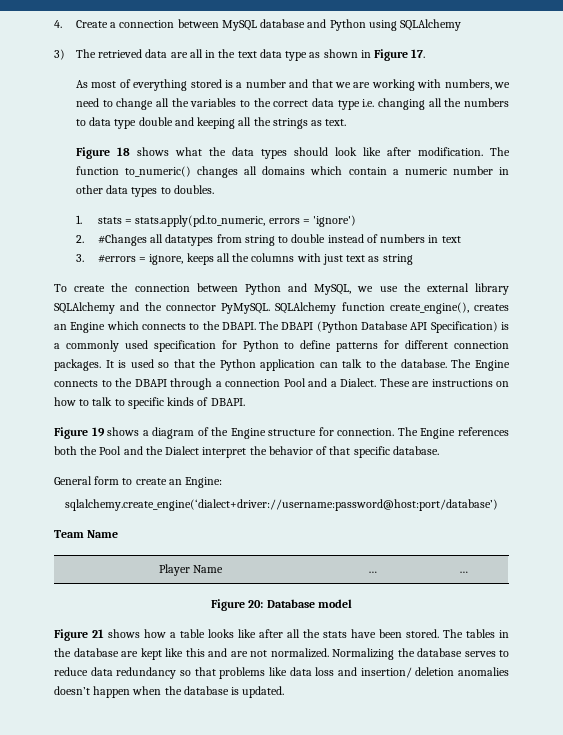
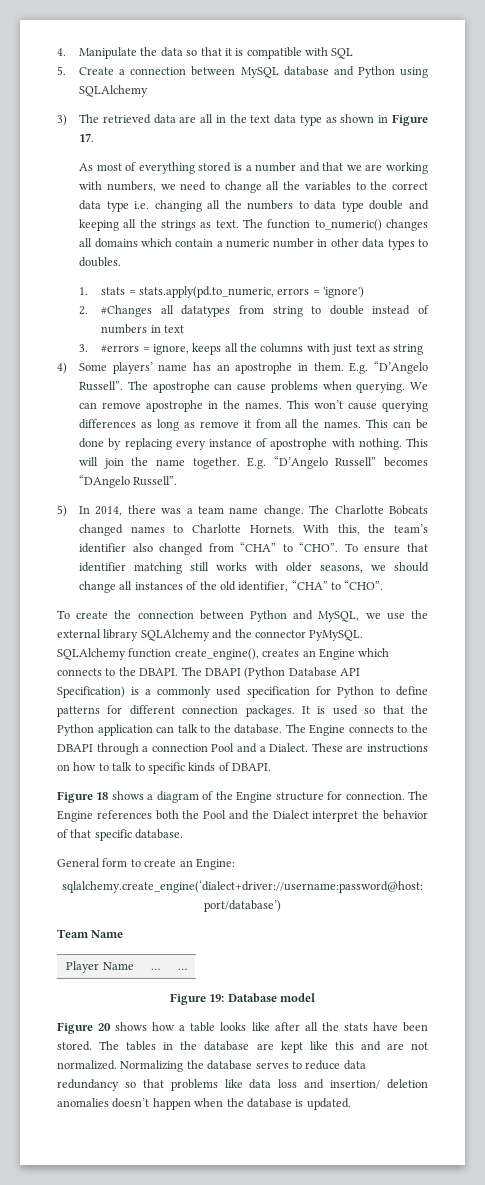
(62, 24) none -> [79,47,354,59] [57,66,66,75] Manipulate the data so that it is compatible with SQL // 5.
[75,147,483,159] // Figure 18 shows what the data types should look like after modification. -> (239, 224) none
(413, 259) none -> [57,361,428,374] [79,381,428,393] [79,400,428,412] [79,419,428,431] [79,438,428,450] [79,456,428,469] [79,475,178,488] [57,505,428,517] [79,524,428,536] [79,542,429,555] [79,562,429,574] [79,580,384,593] // 4) Some players’ name has an apostrophe in them. E.g. “D’Angelo Russell”. The apostrophe can cause problems when querying. We can remove apostrophe in the names. This won’t cause querying differences as long as remove it from all the names. This can be done by replacing every instance of apostrophe with nothing. This will join the name together. E.g. “D’Angelo Russell” becomes “DAngelo Russell”. // 5) In 2014, there was a team name change. The Charlotte Bobcats changed names to Charlotte Hornets. With this, the team’s identifier also changed from “CHA” to “CHO”. To ensure that identifier matching still works with older seasons, we should change all instances of the old identifier, “CHA” to “CHO”.
[91,427,105,437] 19 -> [96,792,109,800] 18
[248,600,264,608] 20: -> [209,994,225,1002] 19:
[92,629,104,638] 21 -> [98,1023,112,1031] 20

